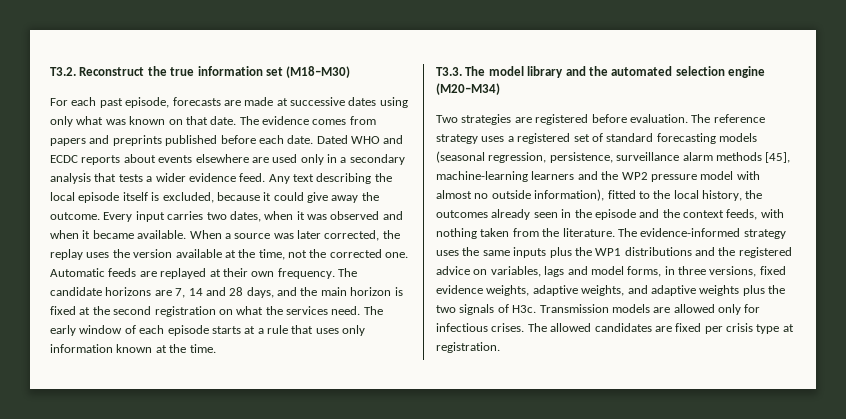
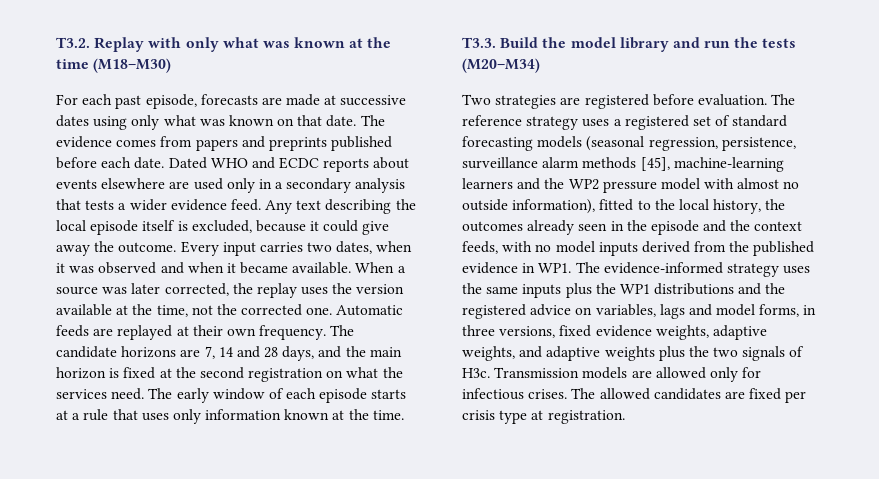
[79,66,283,76] Reconstruct the true information set -> [94,37,392,52] [56,59,89,69] Replay with only what was known at the time
[465,66,486,76] The -> [500,37,567,48] Build the
[588,66,765,78] the automated selection engine -> [704,37,797,48] run the tests
[436,228,615,239] nothing taken from the literature. -> [535,241,815,256] [462,262,572,274] no model inputs derived from the published evidence in WP1.

